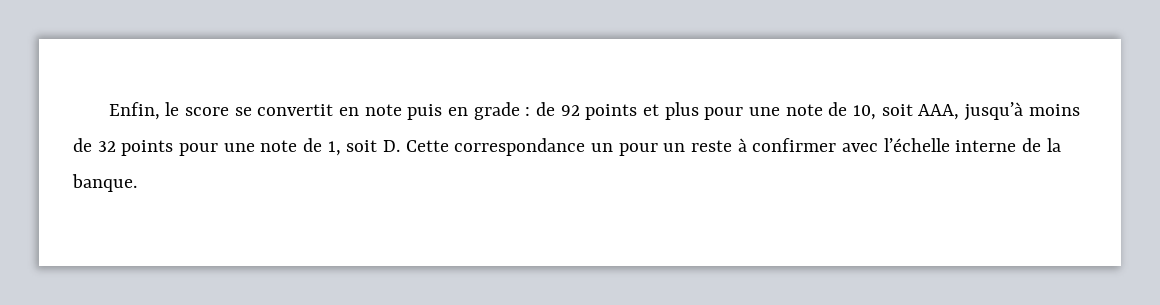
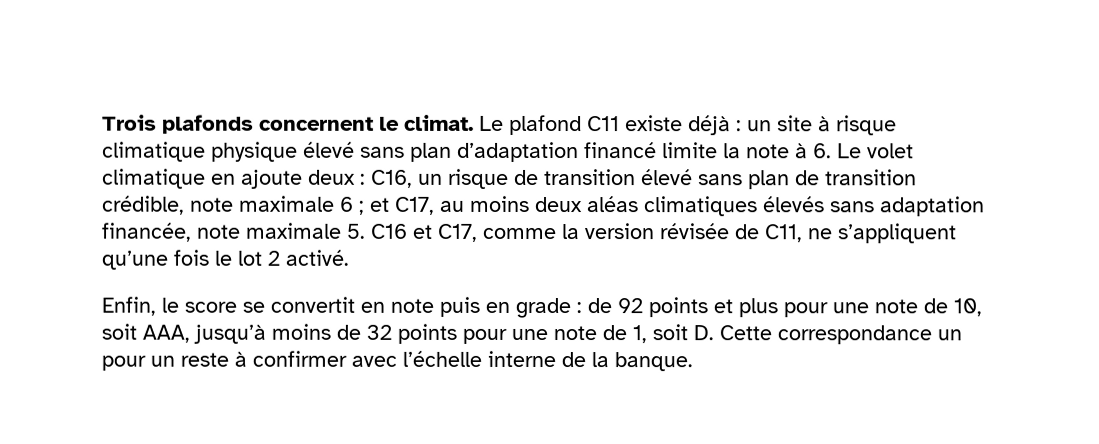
(108, 111) none -> [102,114,897,136] [102,141,914,163] [102,168,917,190] [102,195,985,217] [101,222,956,244] [101,249,349,270] Trois plafonds concernent le climat. Le plafond C11 existe déjà : un site à risque climatique physique élevé sans plan d’adaptation financé limite la note à 6. Le volet climatique en ajoute deux : C16, un risque de transition élevé sans plan de transition crédible, note maximale 6 ; et C17, au moins deux aléas climatiques élevés sans adaptation financée, note maximale 5. C16 et C17, comme la version révisée de C11, ne s’appliquent qu’une fois le lot 2 activé. //

